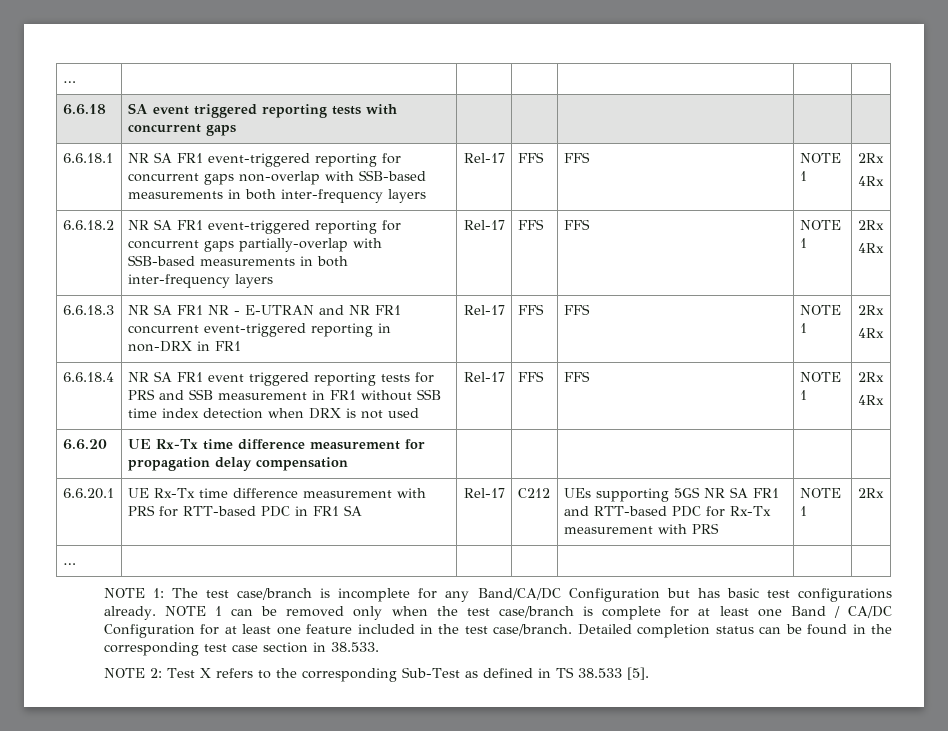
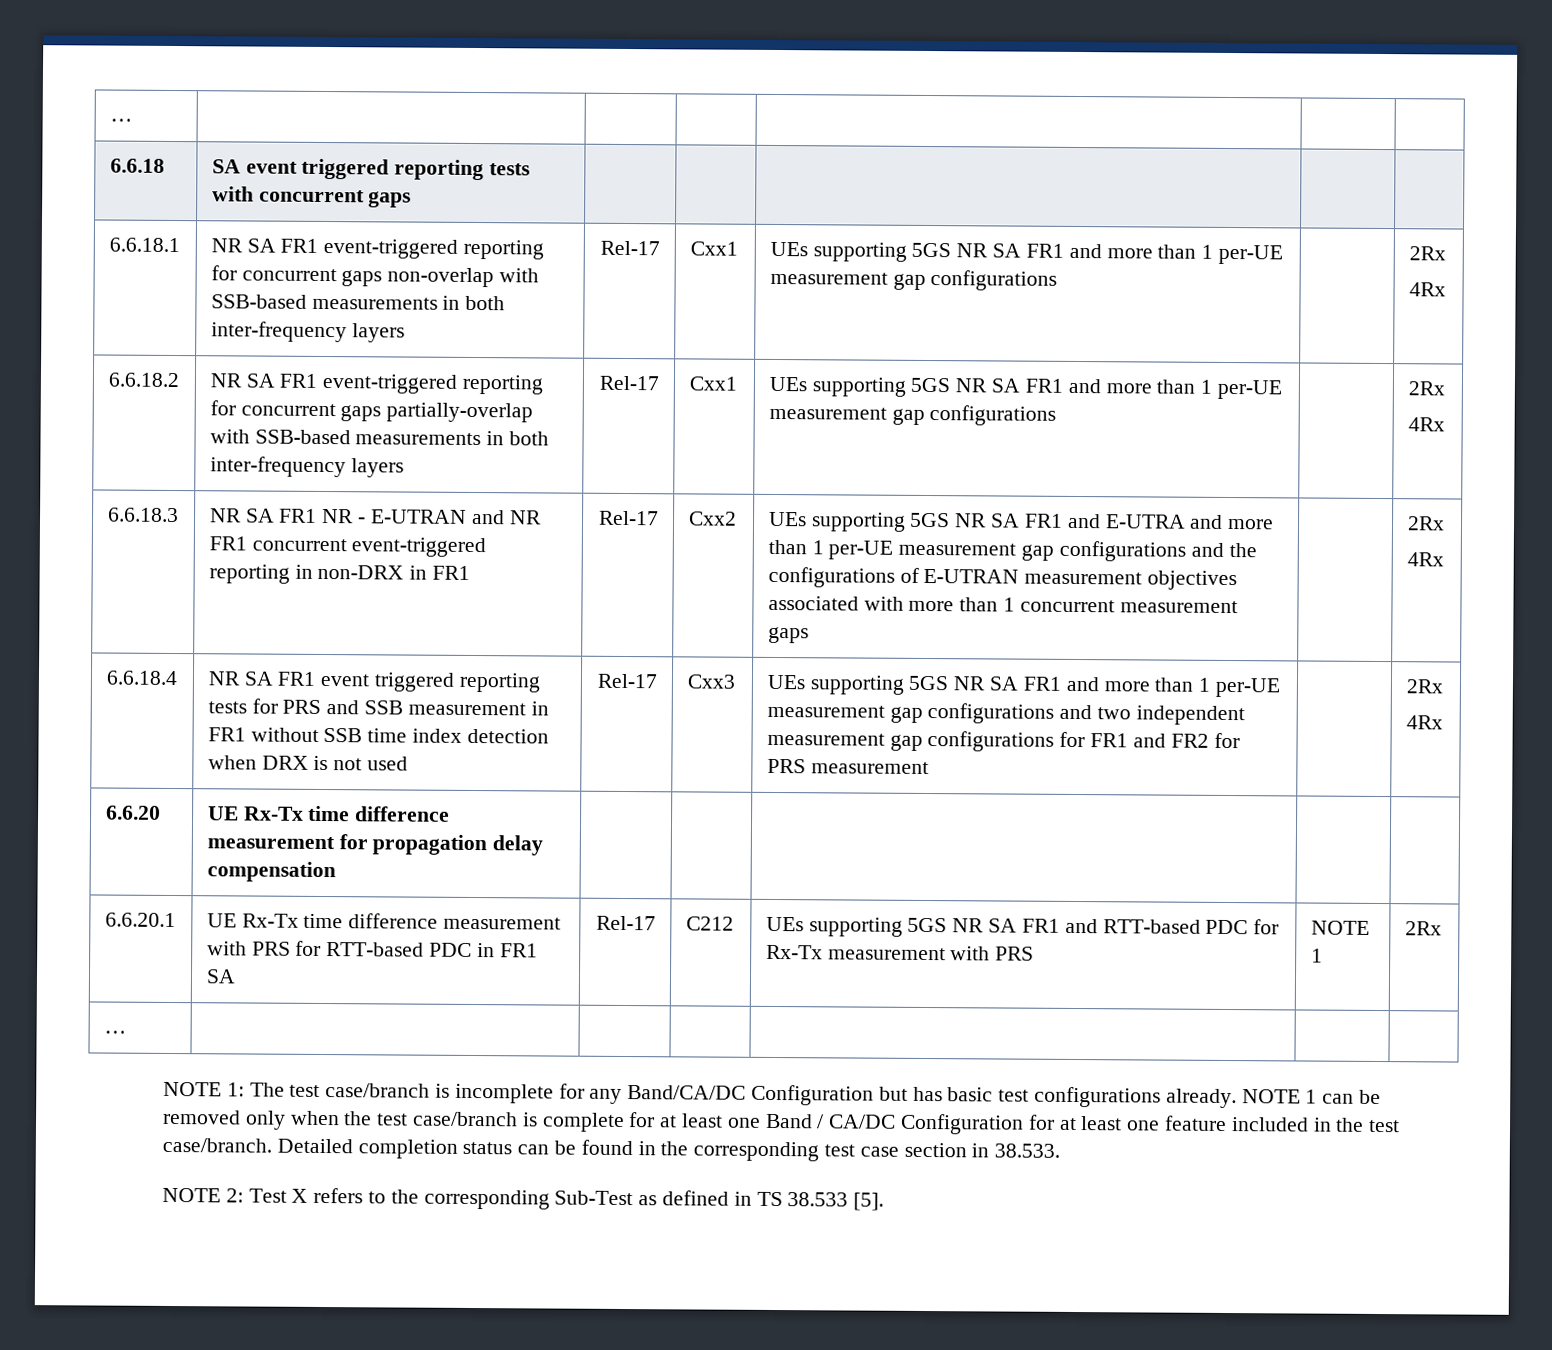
[517,152,544,163] [563,152,590,163] [799,153,841,163] [799,171,807,181] FFS | FFS | NOTE 1 -> [689,241,738,256] [769,241,1283,265] [769,270,1058,291] Cxx1 | UEs supporting 5GS NR SA FR1 and more than 1 per-UE measurement gap configurations |
[517,219,544,230] [563,219,590,230] [799,220,841,230] [799,238,807,248] FFS | FFS | NOTE 1 -> [688,376,737,391] [768,376,1282,400] [768,405,1057,426] Cxx1 | UEs supporting 5GS NR SA FR1 and more than 1 per-UE measurement gap configurations |
[517,304,544,315] [563,304,590,315] [799,305,841,315] [799,323,807,333] FFS | FFS | NOTE 1 -> [687,511,737,526] [767,511,1275,532] [767,539,1257,562] [767,566,1238,591] [767,595,1238,614] [767,626,809,644] Cxx2 | UEs supporting 5GS NR SA FR1 and E-UTRA and more than 1 per-UE measurement gap configurations and the configurations of E-UTRAN measurement objectives associated with more than 1 concurrent measurement gaps |
[517,371,544,382] [563,371,590,382] [799,372,841,382] [799,390,807,400] FFS | FFS | NOTE 1 -> [686,674,736,689] [766,674,1280,698] [766,703,1245,726] [766,731,1240,752] [766,758,929,775] Cxx3 | UEs supporting 5GS NR SA FR1 and more than 1 per-UE measurement gap configurations and two independent measurement gap configurations for FR1 and FR2 for PRS measurement |

